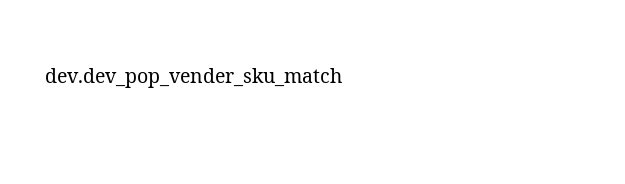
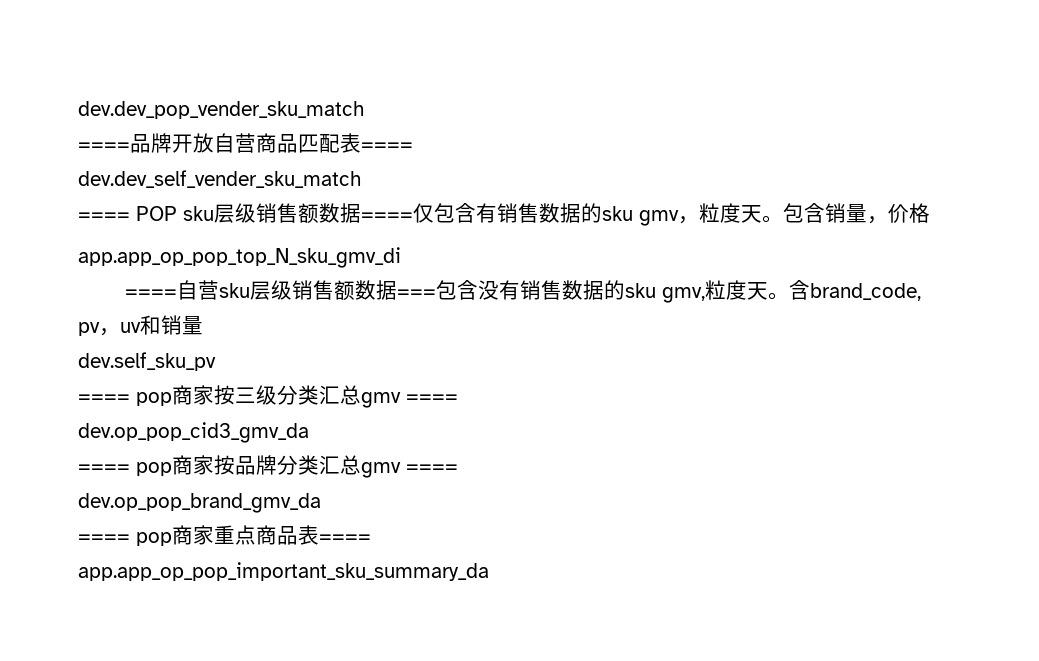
(342, 78) none -> [78,133,413,153] [78,170,361,188] [78,203,930,226] [78,247,401,268] [125,280,922,303] [78,315,203,336] [78,352,216,371] [78,385,458,408] [78,422,309,443] [78,455,458,478] [78,493,321,513] [78,525,371,546] [78,562,489,581] // ====品牌开放自营商品匹配表==== // dev.dev_self_vender_sku_match // ==== POP sku层级销售额数据====仅包含有销售数据的sku gmv，粒度天。包含销量，价格 // app.app_op_pop_top_N_sku_gmv_di // ====自营sku层级销售额数据===包含没有销售数据的sku gmv,粒度天。含brand_code, pv，uv和销量 // dev.self_sku_pv // ==== pop商家按三级分类汇总gmv ==== // dev.op_pop_cid3_gmv_da // ==== pop商家按品牌分类汇总gmv ==== // dev.op_pop_brand_gmv_da // ==== pop商家重点商品表==== // app.app_op_pop_important_sku_summary_da

